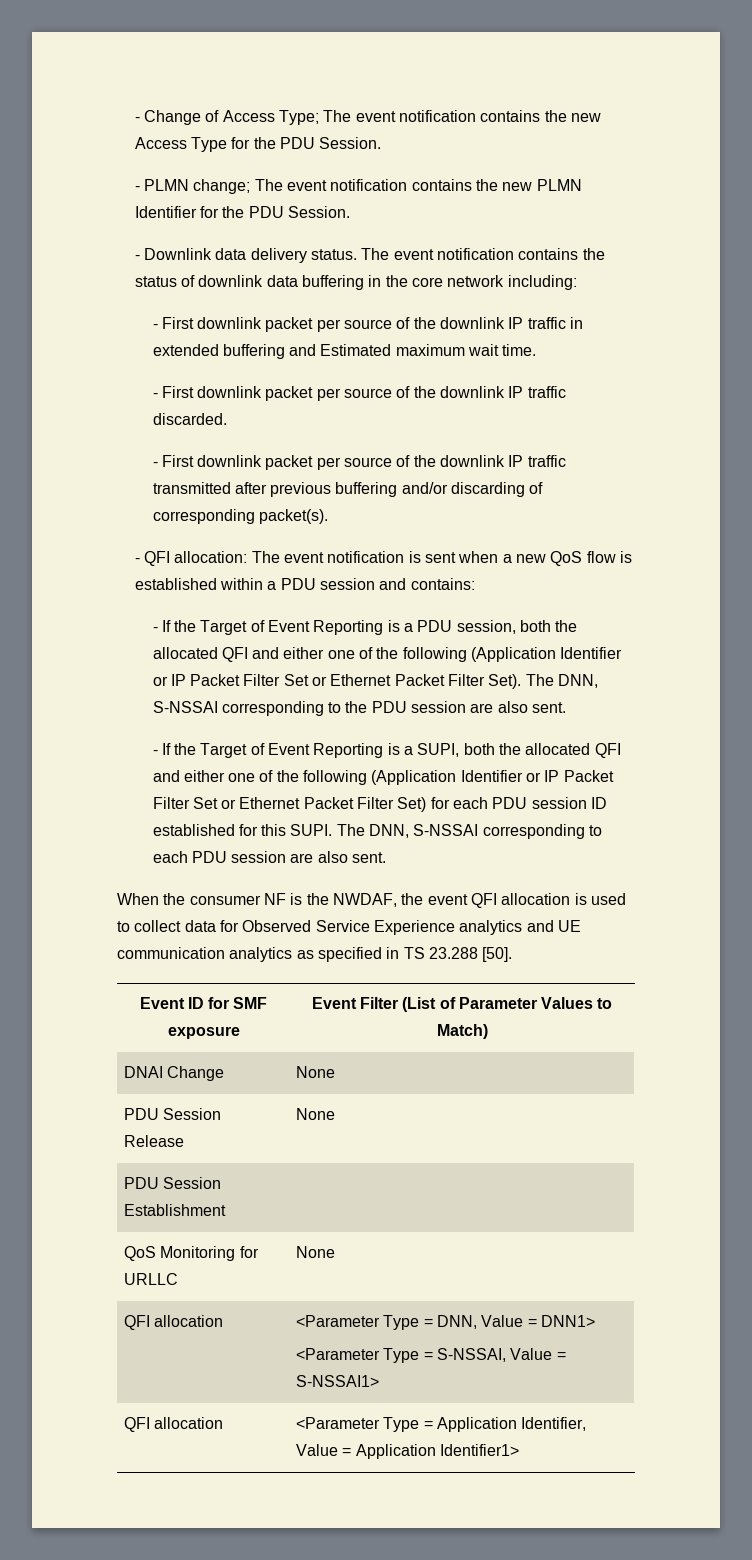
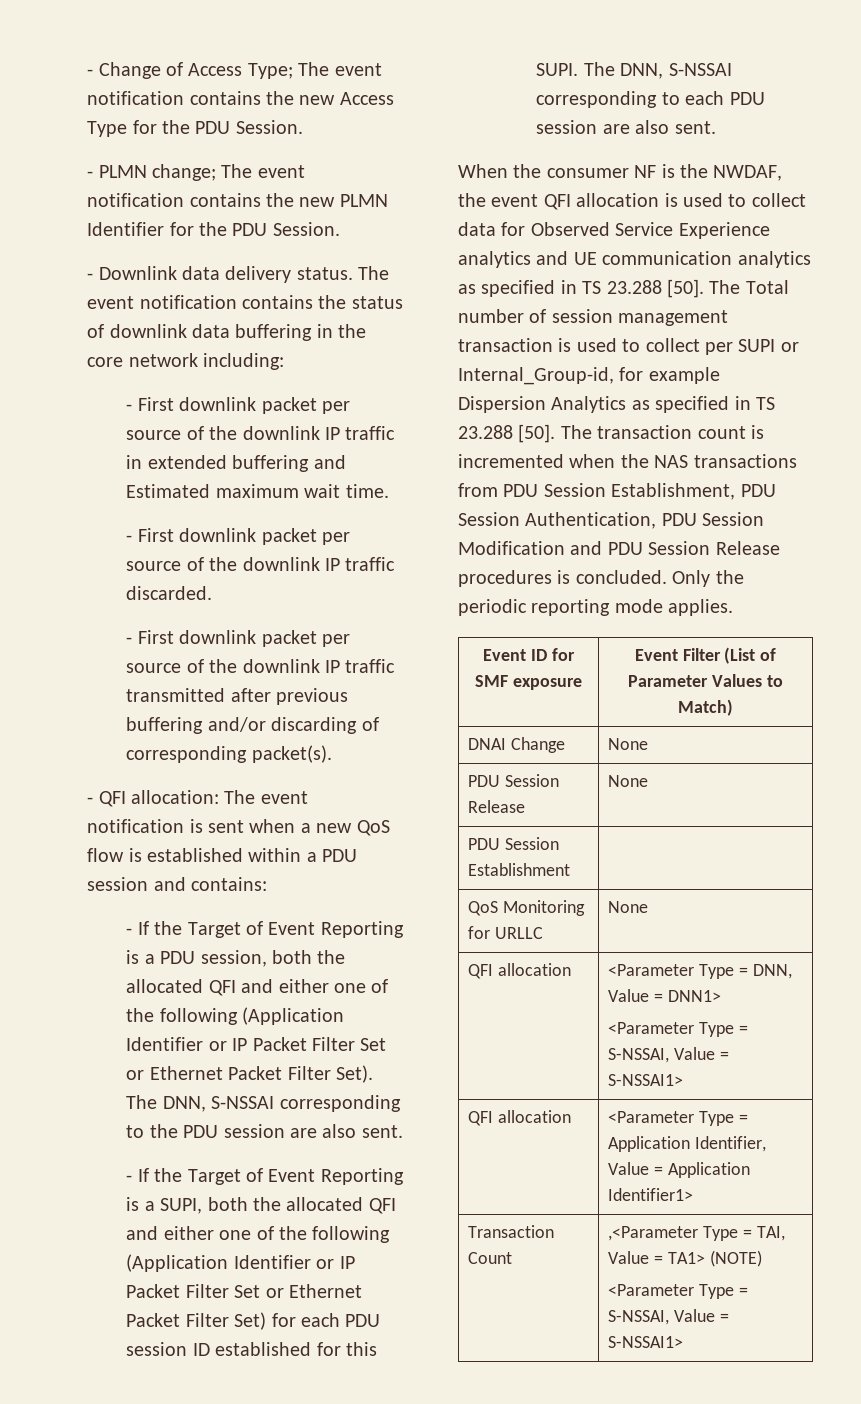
(513, 954) none -> [709,280,789,294] [458,309,729,326] [458,338,799,355] [458,367,720,385] [458,396,775,413] [458,424,764,443] [458,454,797,468] [458,483,776,500] [458,512,765,529] [458,541,780,555] [458,570,744,587] [458,599,734,616] The Total number of session management transaction is used to collect per SUPI or Internal_Group-id, for example Dispersion Analytics as specified in TS 23.288 [50]. The transaction count is incremented when the NAS transactions from PDU Session Establishment, PDU Session Authentication, PDU Session Modification and PDU Session Release procedures is concluded. Only the periodic reporting mode applies.
(520, 1450) none -> [468,1225,555,1238] [468,1252,513,1264] [608,1226,785,1241] [608,1250,762,1267] [608,1284,749,1299] [608,1309,730,1325] [608,1336,684,1348] // Transaction Count | ,<Parameter Type = TAI, Value = TA1> (NOTE) // <Parameter Type = S-NSSAI, Value = S-NSSAI1>

